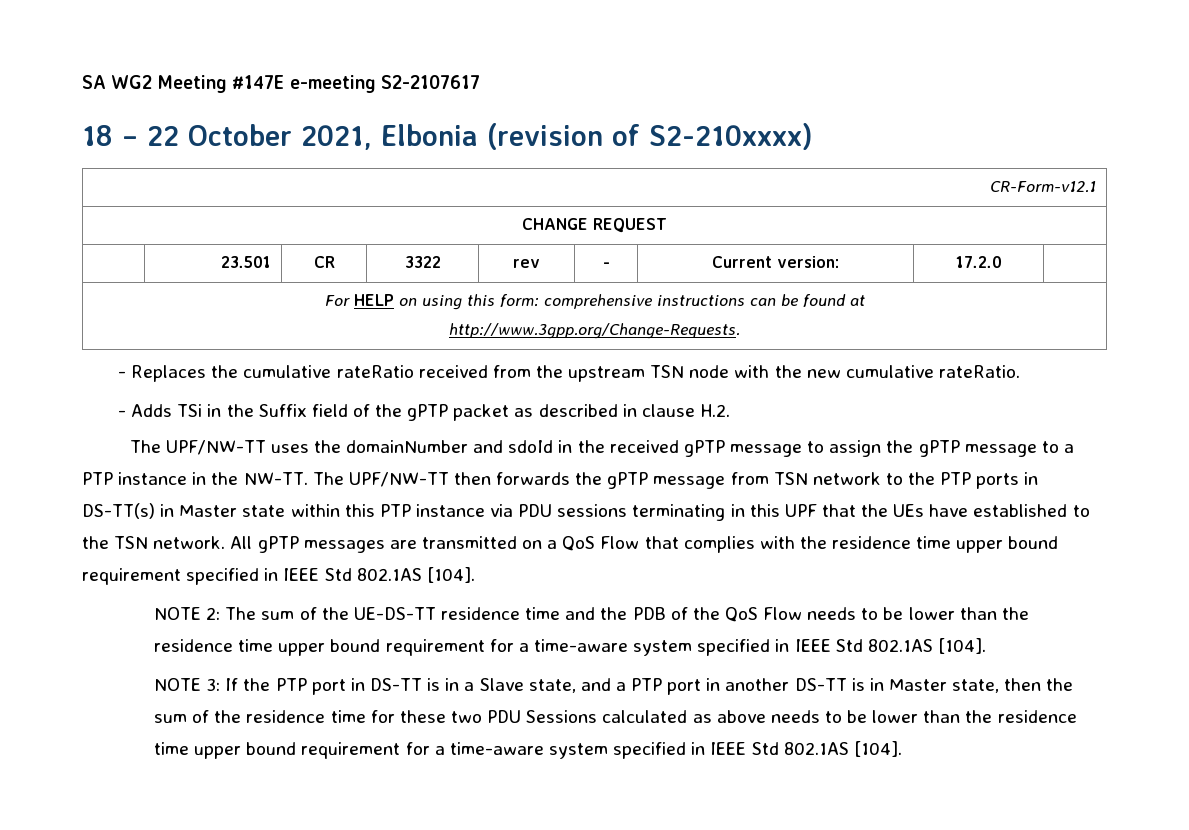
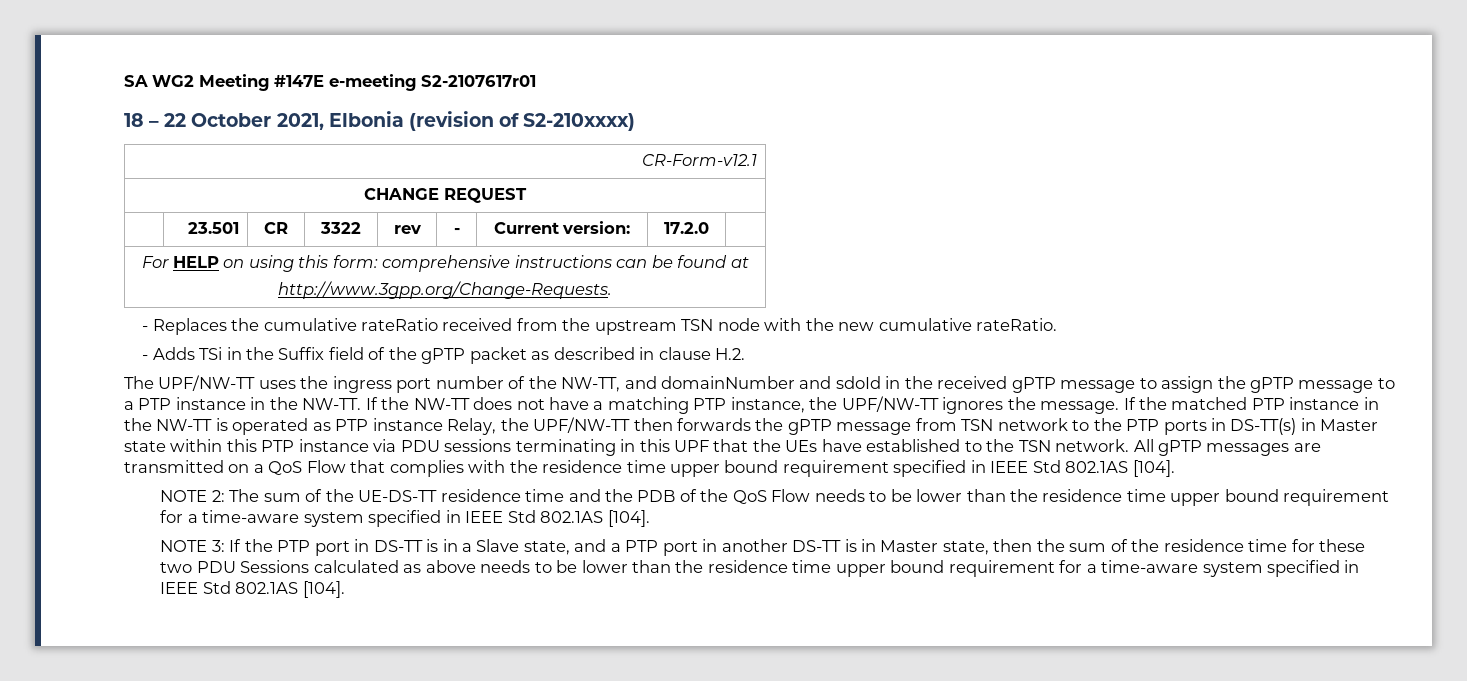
[380,75,480,89] S2-2107617 -> [421,75,537,87] S2-2107617r01
(341, 446) none -> [332,376,657,393] ingress port number of the NW-TT, and
[312,472,344,485] The -> [365,396,1379,414] [124,418,529,435] If the NW-TT does not have a matching PTP instance, the UPF/NW-TT ignores the message. If the matched PTP instance in the NW-TT is operated as PTP instance Relay, the

